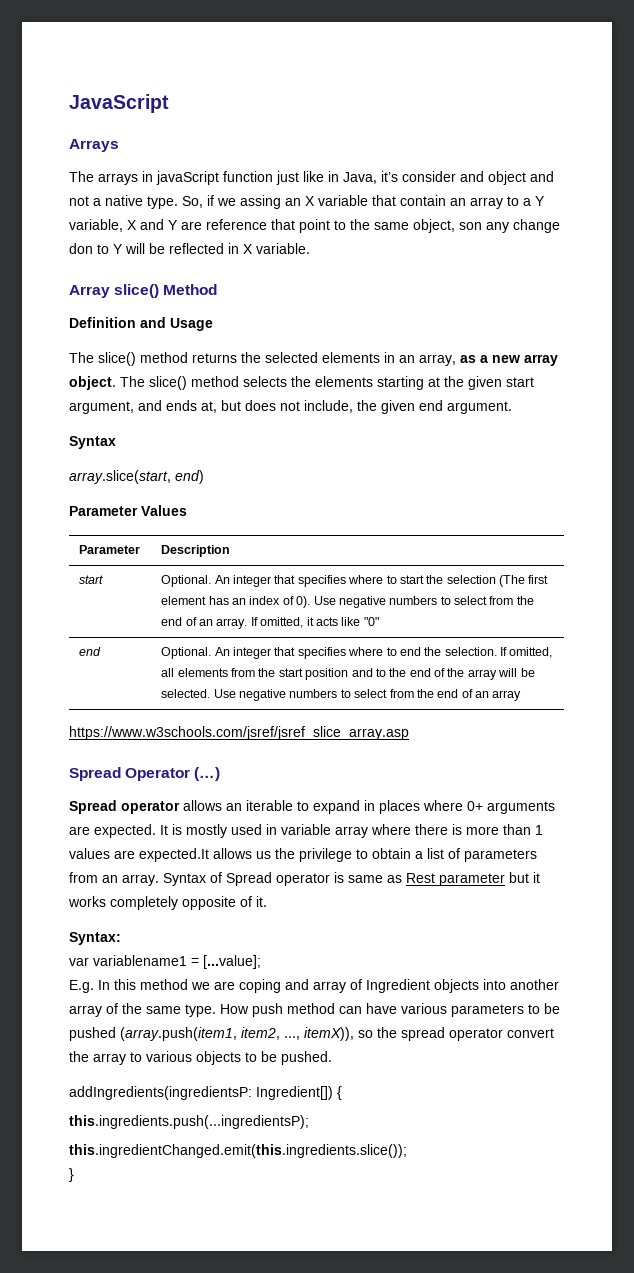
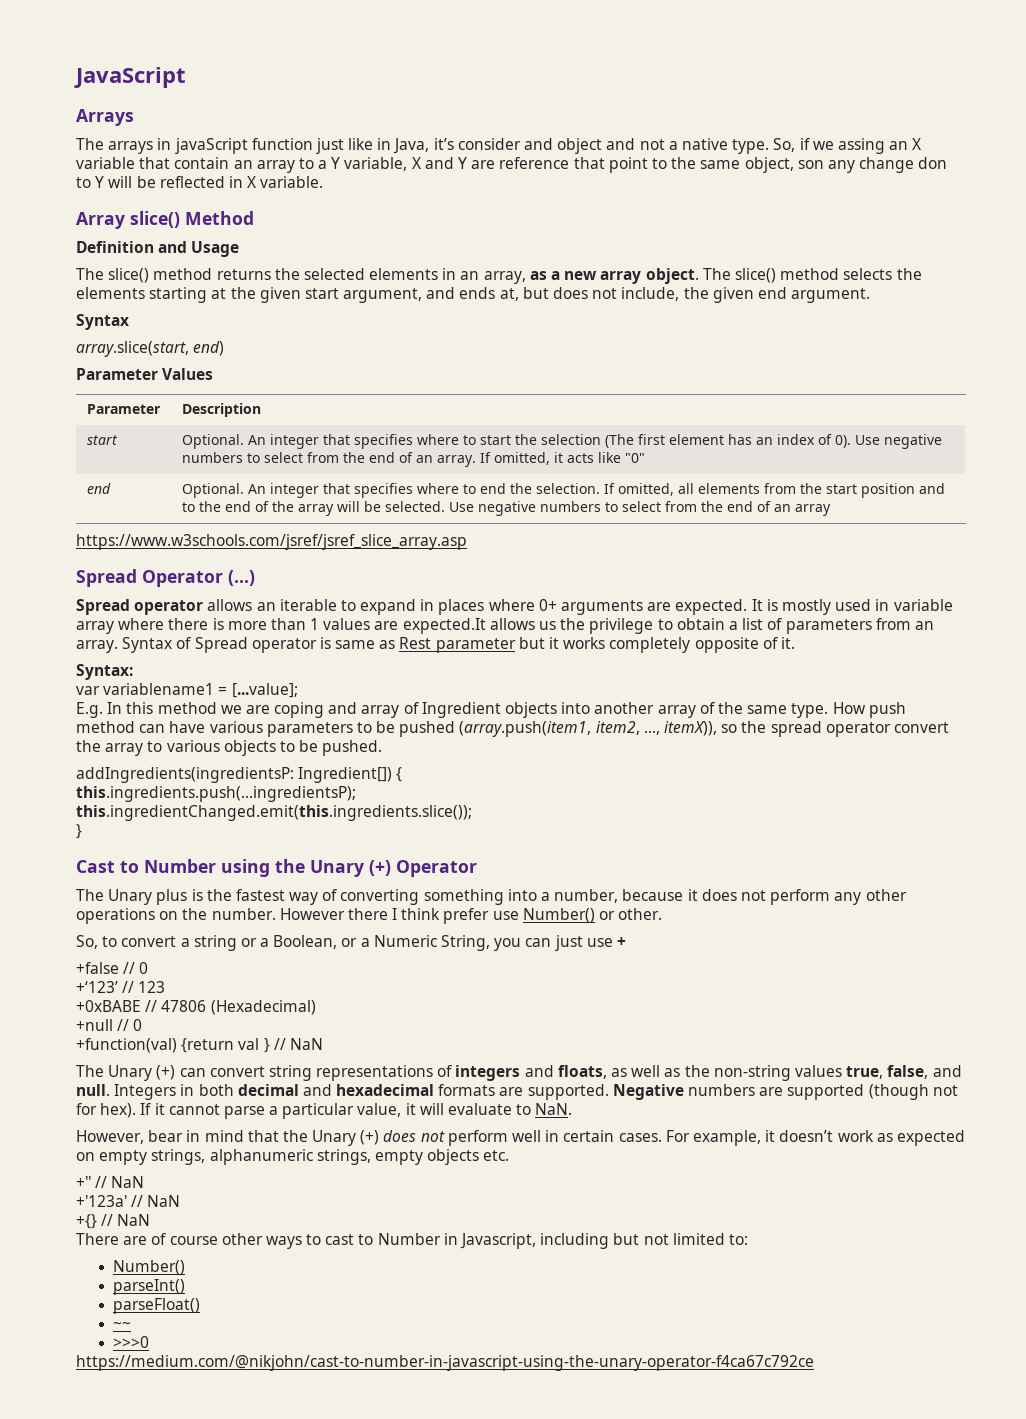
(74, 1175) none -> [76,859,477,877] [76,889,907,905] [76,908,663,924] [76,935,626,951] [76,962,149,974] [76,981,166,993] [76,1000,316,1015] [76,1019,143,1031] [76,1038,323,1053] [76,1065,962,1081] [76,1084,958,1100] [76,1103,573,1119] [76,1130,965,1146] [76,1149,510,1165] [76,1176,145,1188] [76,1195,181,1207] [76,1214,151,1229] [76,1233,748,1249] [112,1260,185,1275] [112,1279,185,1295] [112,1298,200,1314] [112,1322,131,1329] [112,1336,149,1348] [76,1355,814,1371] // Cast to Number using the Unary (+) Operator // The Unary plus is the fastest way of converting something into a number, because it does not perform any other operations on the number. However there I think prefer use Number() or other. // So, to convert a string or a Boolean, or a Numeric String, you can just use + // +false // 0 // +‘123’ // 123 // +0xBABE // 47806 (Hexadecimal) // +null // 0 // +function(val) {return val } // NaN // The Unary (+) can convert string representations of integers and floats, as well as the non-string values true, false, and null. Integers in both decimal and hexadecimal formats are supported. Negative numbers are supported (though not for hex). If it cannot parse a particular value, it will evaluate to NaN. // However, bear in mind that the Unary (+) does not perform well in certain cases. For example, it doesn’t work as expected on empty strings, alphanumeric strings, empty objects etc. // +'' // NaN // +'123a' // NaN // +{} // NaN // There are of course other ways to cast to Number in Javascript, including but not limited to: // Number() // parseInt() // parseFloat() // ~~ // >>>0 // https://medium.com/@nikjohn/cast-to-number-in-javascript-using-the-unary-operator-f4ca67c792ce

